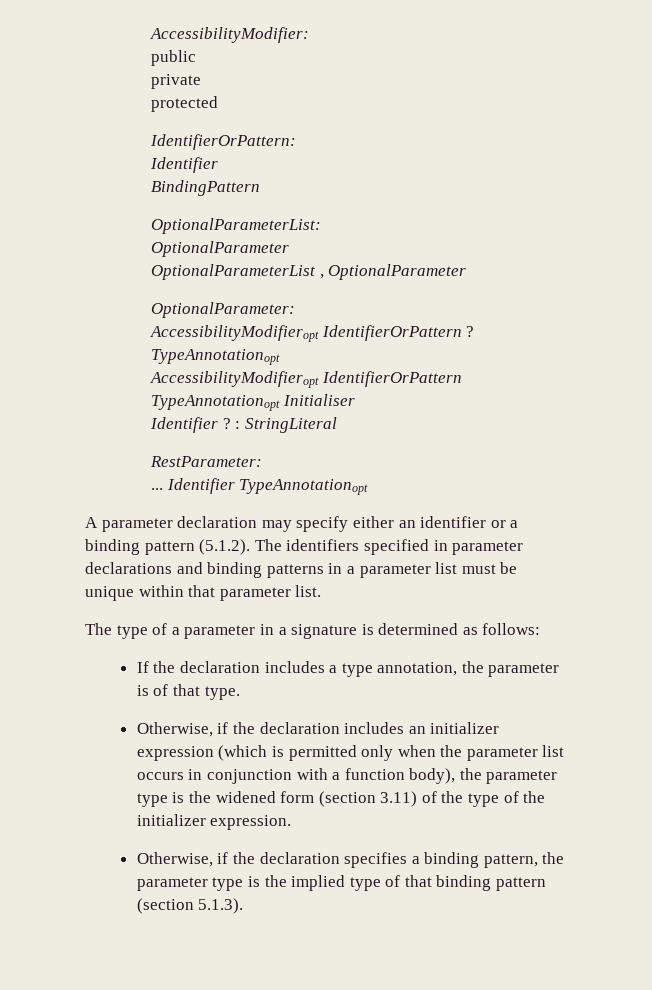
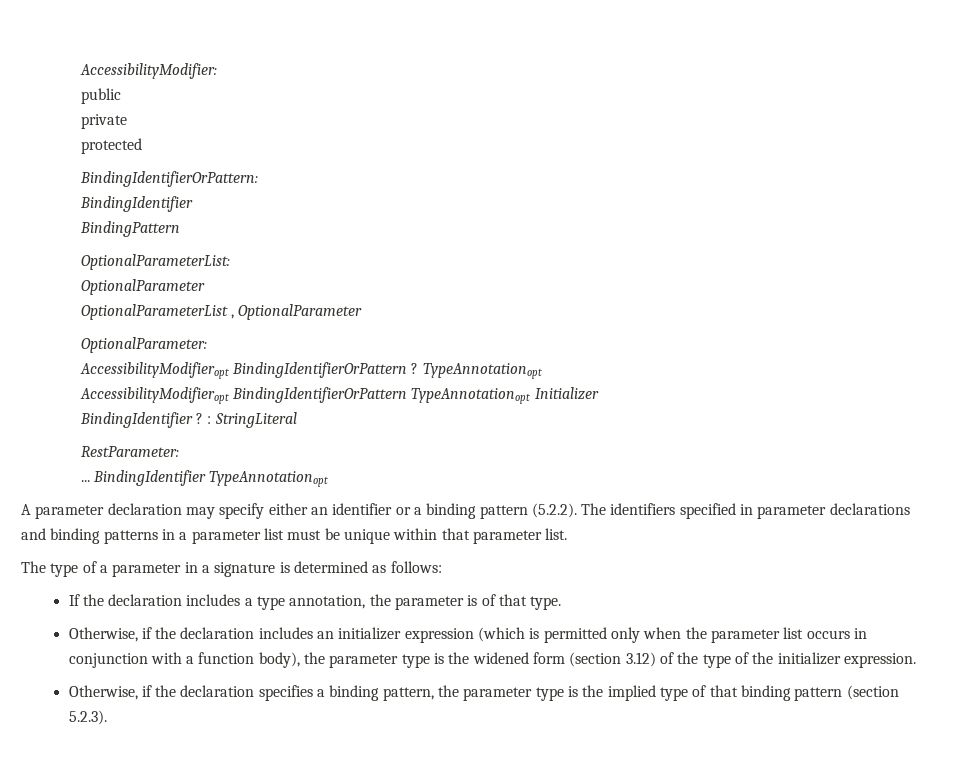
[150,134,297,150] [150,157,219,173] IdentifierOrPattern: // Identifier -> [79,171,258,187] [79,196,193,212] BindingIdentifierOrPattern: // BindingIdentifier
[321,325,462,341] IdentifierOrPattern -> [232,362,408,378] BindingIdentifierOrPattern
[321,371,462,387] [151,394,355,411] [150,417,219,433] IdentifierOrPattern TypeAnnotationopt Initialiser // Identifier -> [232,387,599,404] [79,412,193,428] BindingIdentifierOrPattern TypeAnnotationopt Initializer // BindingIdentifier
[166,478,235,494] Identifier -> [93,470,207,486] BindingIdentifier
[199,539,251,555] (5.1.2). -> [531,503,577,518] (5.2.2).
[380,791,418,807] 3.11) -> [625,652,656,667] 3.12)
[198,898,244,914] 5.1.3). -> [68,710,107,725] 5.2.3).

